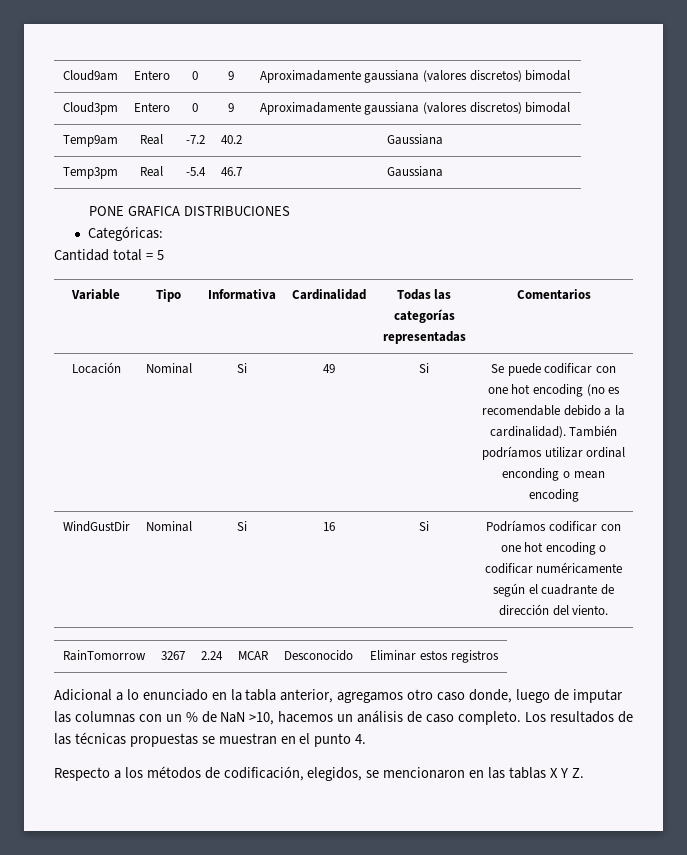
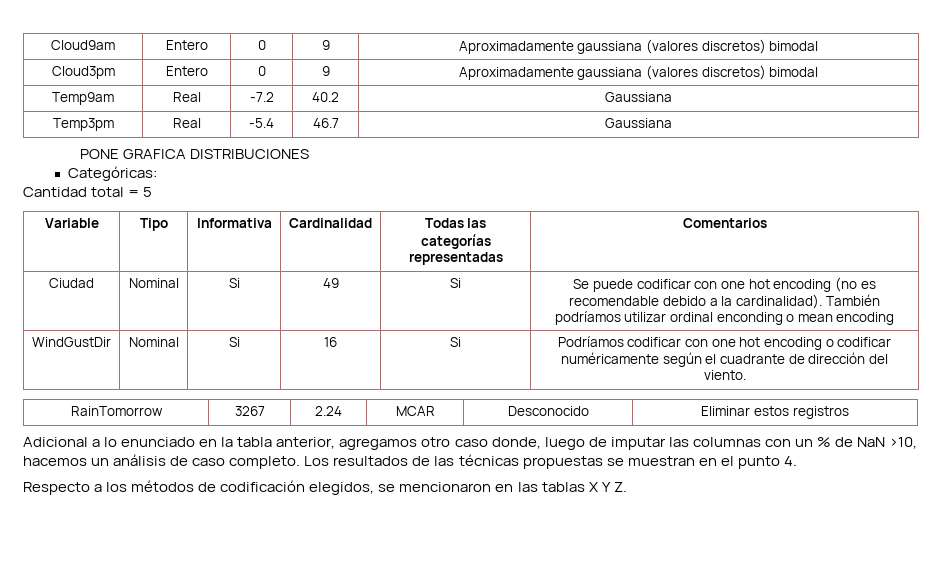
[71,362,121,374] Locación -> [49,278,94,288] Ciudad
[223,766,304,781] codificación, -> [220,480,306,492] codificación

